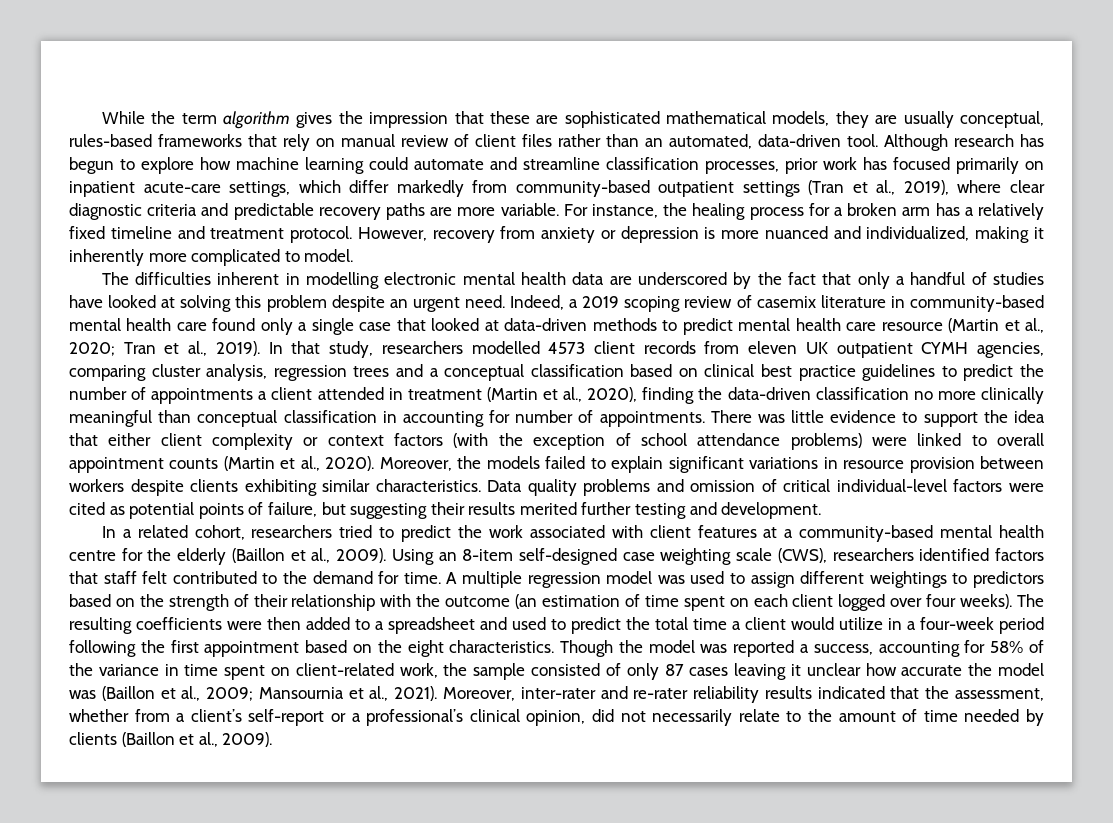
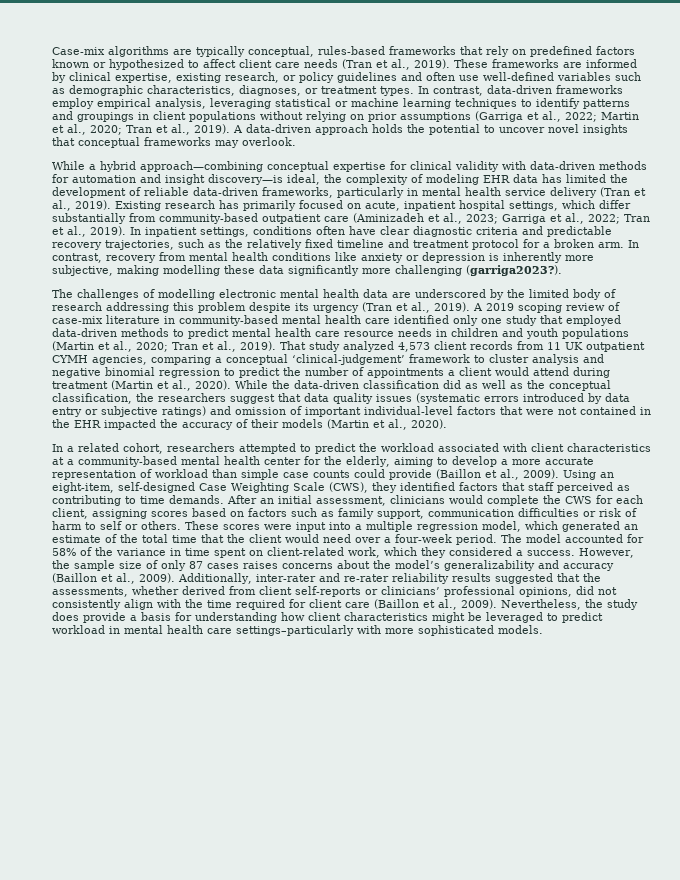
[101,111,954,129] While the term algorithm gives the impression that these are sophisticated mathematical models, they are usually -> [52,46,245,57] Case-mix algorithms are typically
[341,134,1044,151] [69,157,1044,174] [69,181,221,197] manual review of client files rather than an automated, data-driven tool. Although research has begun to explore how machine learning could automate and streamline classification processes, prior work has focused primarily on inpatient acute-care -> [530,46,635,57] [52,59,637,70] [52,72,641,83] [52,85,623,96] [52,98,630,109] [52,111,639,122] [52,124,628,135] [52,137,296,148] [52,161,647,172] [52,174,628,185] [52,187,646,198] [52,200,505,211] predefined factors known or hypothesized to affect client care needs (Tran et al., 2019). These frameworks are informed by clinical expertise, existing research, or policy guidelines and often use well-defined variables such as demographic characteristics, diagnoses, or treatment types. In contrast, data-driven frameworks employ empirical analysis, leveraging statistical or machine learning techniques to identify patterns and groupings in client populations without relying on prior assumptions (Garriga et al., 2022; Martin et al., 2020; Tran et al., 2019). A data-driven approach holds the potential to uncover novel insights that conceptual frameworks may overlook. // While a hybrid approach—combining conceptual expertise for clinical validity with data-driven methods for automation and insight discovery—is ideal, the complexity of modeling EHR data has limited the development of reliable data-driven frameworks, particularly in mental health service delivery (Tran et al., 2019). Existing research has primarily focused on acute, inpatient hospital
[396,180,464,197] markedly -> [52,213,126,224] substantially
[742,180,1002,197] settings (Tran et al., 2019), where -> [324,213,650,224] [52,226,376,237] care (Aminizadeh et al., 2023; Garriga et al., 2022; Tran et al., 2019). In inpatient settings, conditions often have
[386,203,974,220] paths are more variable. For instance, the healing process for a broken arm has a -> [105,239,243,250] trajectories, such as the
[290,226,1044,243] [69,249,354,266] [101,272,300,285] protocol. However, recovery from anxiety or depression is more nuanced and individualized, making it inherently more complicated to model. // The difficulties inherent in -> [472,239,639,250] [52,252,594,263] [52,265,562,276] [52,289,155,300] protocol for a broken arm. In contrast, recovery from mental health conditions like anxiety or depression is inherently more subjective, making modelling these data significantly more challenging (garriga2023?). // The challenges of
[788,272,1045,289] [69,295,579,312] fact that only a handful of studies have looked at solving this problem despite an urgent need. Indeed, a -> [529,289,616,300] [52,302,483,313] limited body of research addressing this problem despite its urgency (Tran et al., 2019). A
[756,296,816,308] casemix -> [52,316,103,324] case-mix
[212,318,499,335] found only a single case that looked at -> [394,315,621,326] identified only one study that employed
(943, 326) none -> [398,328,629,339] needs in children and youth populations
[268,341,586,358] In that study, researchers modelled 4573 -> [280,341,430,352] That study analyzed 4,573
[748,341,798,354] eleven -> [547,342,561,350] 11
[151,364,936,381] cluster analysis, regression trees and a conceptual classification based on clinical best practice guidelines -> [215,354,604,365] [52,367,220,378] a conceptual ‘clinical-judgement’ framework to cluster analysis and negative binomial regression
[317,387,403,400] attended in -> [495,367,610,378] would attend during
[587,387,695,404] 2020), finding -> [195,380,268,390] 2020). While
[913,387,1044,404] [69,410,1045,427] [69,433,1045,450] [69,456,1044,473] [69,479,1044,496] [69,502,822,519] no more clinically meaningful than conceptual classification in accounting for number of appointments. There was little evidence to support the idea that either client complexity or context factors (with the exception of school attendance problems) were linked to overall appointment counts (Martin et al., 2020). Moreover, the models failed to explain significant variations in resource provision between workers despite clients exhibiting similar characteristics. Data quality problems and omission of critical individual-level factors were cited as potential points of failure, but suggesting their results merited further testing and development. -> [443,380,611,391] [52,393,630,404] [52,406,651,417] [52,419,447,430] did as well as the conceptual classification, the researchers suggest that data quality issues (systematic errors introduced by data entry or subjective ratings) and omission of important individual-level factors that were not contained in the EHR impacted the accuracy of their models (Martin et al., 2020).
[339,525,523,542] tried to predict the work -> [239,443,434,454] attempted to predict the workload
[697,525,757,538] features -> [567,443,651,452] characteristics
[69,550,116,561] centre -> [264,457,301,465] center
[177,548,227,565] elderly -> [346,456,594,467] [52,469,432,480] elderly, aiming to develop a more accurate representation of workload than simple case counts could provide
[462,548,1044,565] [69,571,1045,588] [69,594,1044,611] [69,617,1044,634] [69,640,960,657] 8-item self-designed case weighting scale (CWS), researchers identified factors that staff felt contributed to the demand for time. A multiple regression model was used to assign different weightings to predictors based on the strength of their relationship with the outcome (an estimation of time spent on each client logged over four weeks). The resulting coefficients were then added to a spreadsheet and used to predict the total time a client would utilize in a four-week period following the first appointment based on the eight characteristics. Though the model was reported a success, accounting -> [52,482,630,493] [52,495,643,506] [52,508,637,519] [52,521,638,532] [52,534,623,545] eight-item, self-designed Case Weighting Scale (CWS), they identified factors that staff perceived as contributing to time demands. After an initial assessment, clinicians would complete the CWS for each client, assigning scores based on factors such as family support, communication difficulties or risk of harm to self or others. These scores were input into a multiple regression model, which generated an estimate of the total time that the client would need over a four-week period. The model accounted
(438, 670) none -> [384,547,634,558] which they considered a success. However,
[531,663,601,676] consisted -> [119,561,142,569] size
[734,663,1045,680] [69,686,515,701] leaving it unclear how accurate the model was (Baillon et al., 2009; Mansournia et al., 2021). Moreover, -> [243,560,614,571] [52,573,252,584] raises concerns about the model’s generalizability and accuracy (Baillon et al., 2009). Additionally,
[817,686,1045,701] [69,709,1044,726] [69,732,273,747] indicated that the assessment, whether from a client’s self-report or a professional’s clinical opinion, did not necessarily relate to the amount of time needed by clients (Baillon et al., 2009). -> [494,573,601,584] [52,586,617,597] [52,599,638,610] [52,612,603,623] [52,625,543,636] suggested that the assessments, whether derived from client self-reports or clinicians’ professional opinions, did not consistently align with the time required for client care (Baillon et al., 2009). Nevertheless, the study does provide a basis for understanding how client characteristics might be leveraged to predict workload in mental health care settings–particularly with more sophisticated models.

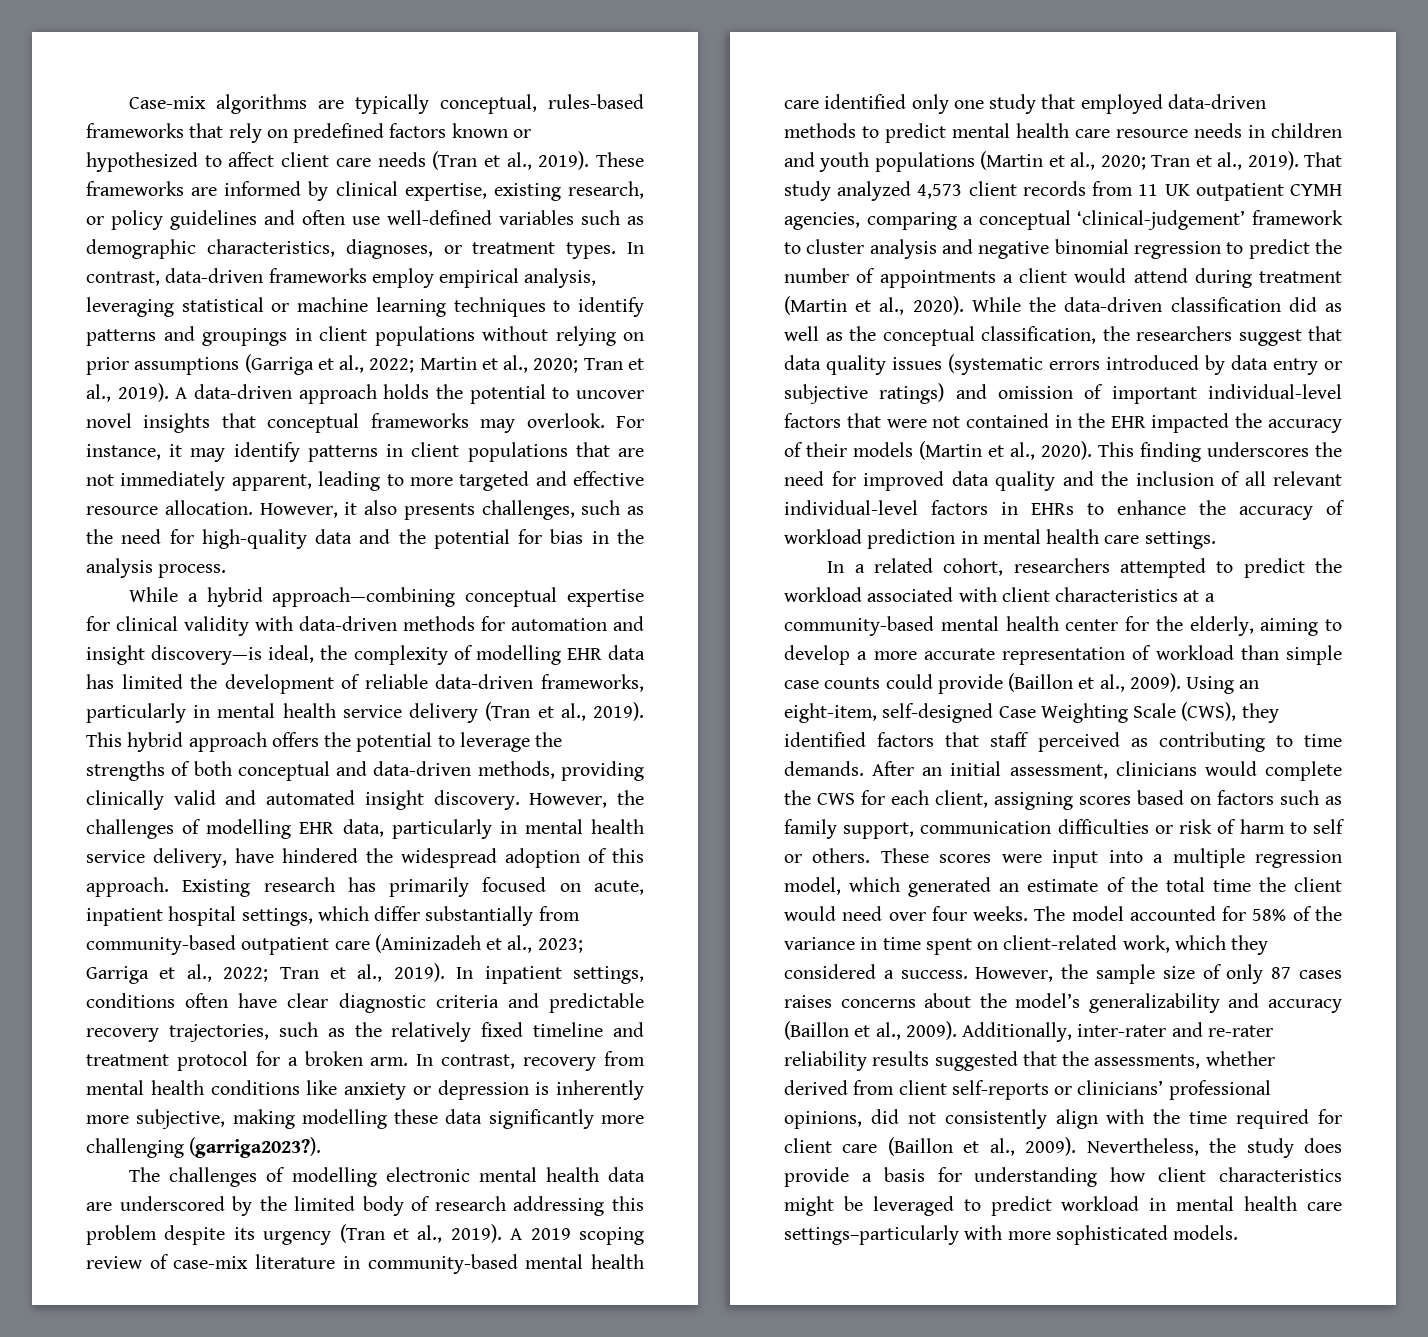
(296, 141) none -> [616,416,645,428] [86,442,644,462] [86,471,644,491] [86,500,644,520] [86,529,644,549] [86,558,227,578] For instance, it may identify patterns in client populations that are not immediately apparent, leading to more targeted and effective resource allocation. However, it also presents challenges, such as the need for high-quality data and the potential for bias in the analysis process.
[426,174,479,185] modeling -> [475,645,561,665] modelling
(111, 205) none -> [86,732,563,752] [86,761,644,781] [86,790,644,810] [86,819,644,839] [86,848,644,868] [86,877,169,897] This hybrid approach offers the potential to leverage the strengths of both conceptual and data-driven methods, providing clinically valid and automated insight discovery. However, the challenges of modelling EHR data, particularly in mental health service delivery, have hindered the widespread adoption of this approach.
(447, 424) none -> [1098,442,1342,462] [784,471,1342,491] [784,500,1345,520] [784,529,1216,549] This finding underscores the need for improved data quality and the inclusion of all relevant individual-level factors in EHRs to enhance the accuracy of workload prediction in mental health care settings.
[201,534,224,543] that -> (1251, 885) none
[384,534,497,545] a four-week period. -> [931,906,1029,921] four weeks.

